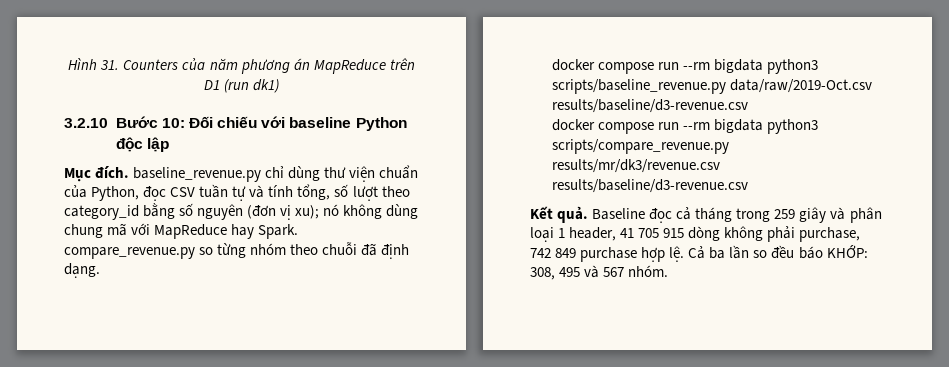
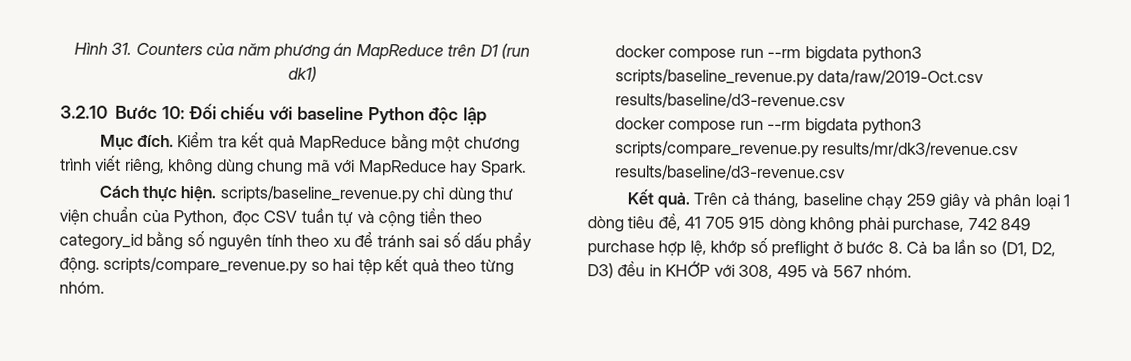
[133,167,262,182] baseline_revenue.py -> [177,132,520,153] [60,155,527,177] [98,185,420,204] Kiểm tra kết quả MapReduce bằng một chương trình viết riêng, không dùng chung mã với MapReduce hay Spark. // Cách thực hiện. scripts/baseline_revenue.py
[268,184,378,201] tính tổng, số lượt -> [378,208,446,228] cộng tiền
[247,204,419,220] [64,223,299,239] [64,242,410,259] [64,263,100,278] (đơn vị xu); nó không dùng chung mã với MapReduce hay Spark. compare_revenue.py so từng nhóm theo chuỗi đã định dạng. -> [265,231,533,252] [59,256,514,276] [59,281,105,294] tính theo xu để tránh sai số dấu phẩy động. scripts/compare_revenue.py so hai tệp kết quả theo từng nhóm.
[592,207,771,223] Baseline đọc cả tháng trong -> [693,192,904,210] Trên cả tháng, baseline chạy
[569,227,617,241] header, -> [587,213,681,233] dòng tiêu đề,
[669,245,868,262] lệ. Cả ba lần so đều báo KHỚP: -> [689,237,1057,258] [587,260,735,279] lệ, khớp số preflight ở bước 8. Cả ba lần so (D1, D2, D3) đều in KHỚP với

